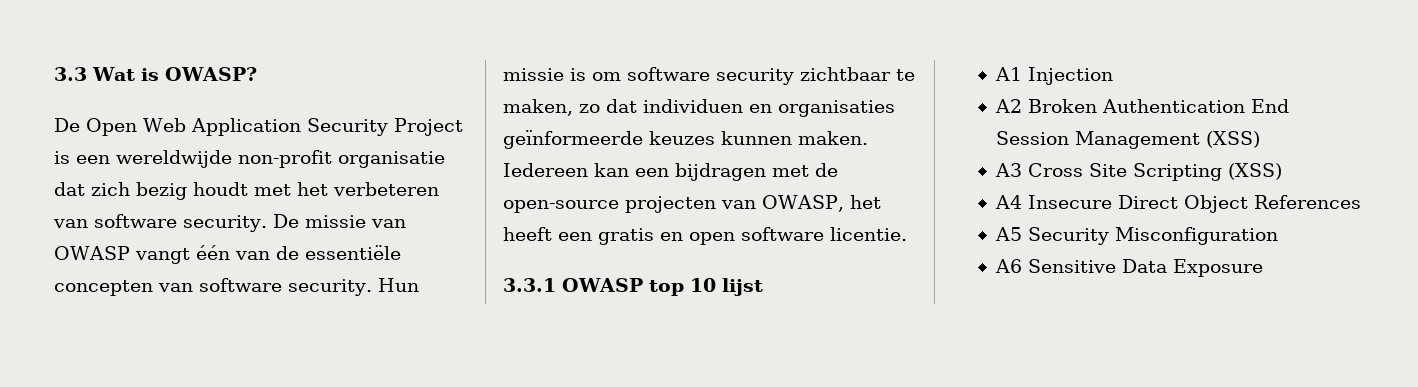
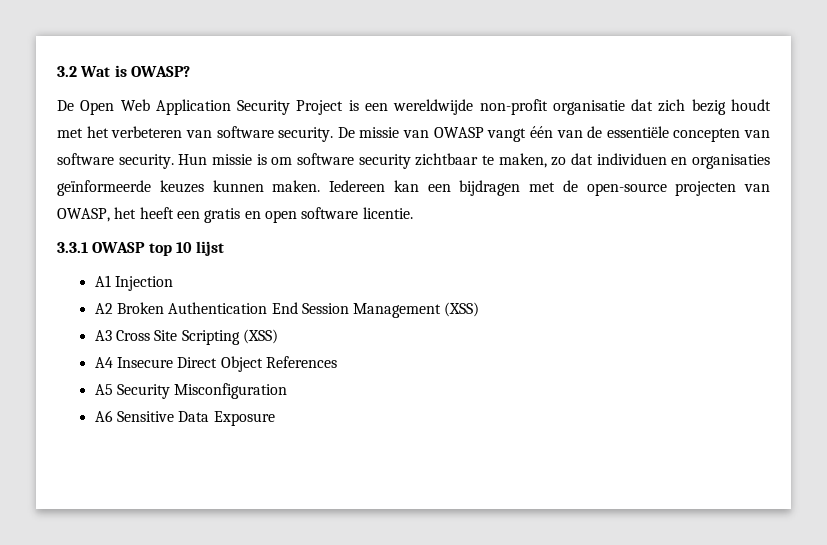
[54,67,87,81] 3.3 -> [57,66,77,77] 3.2

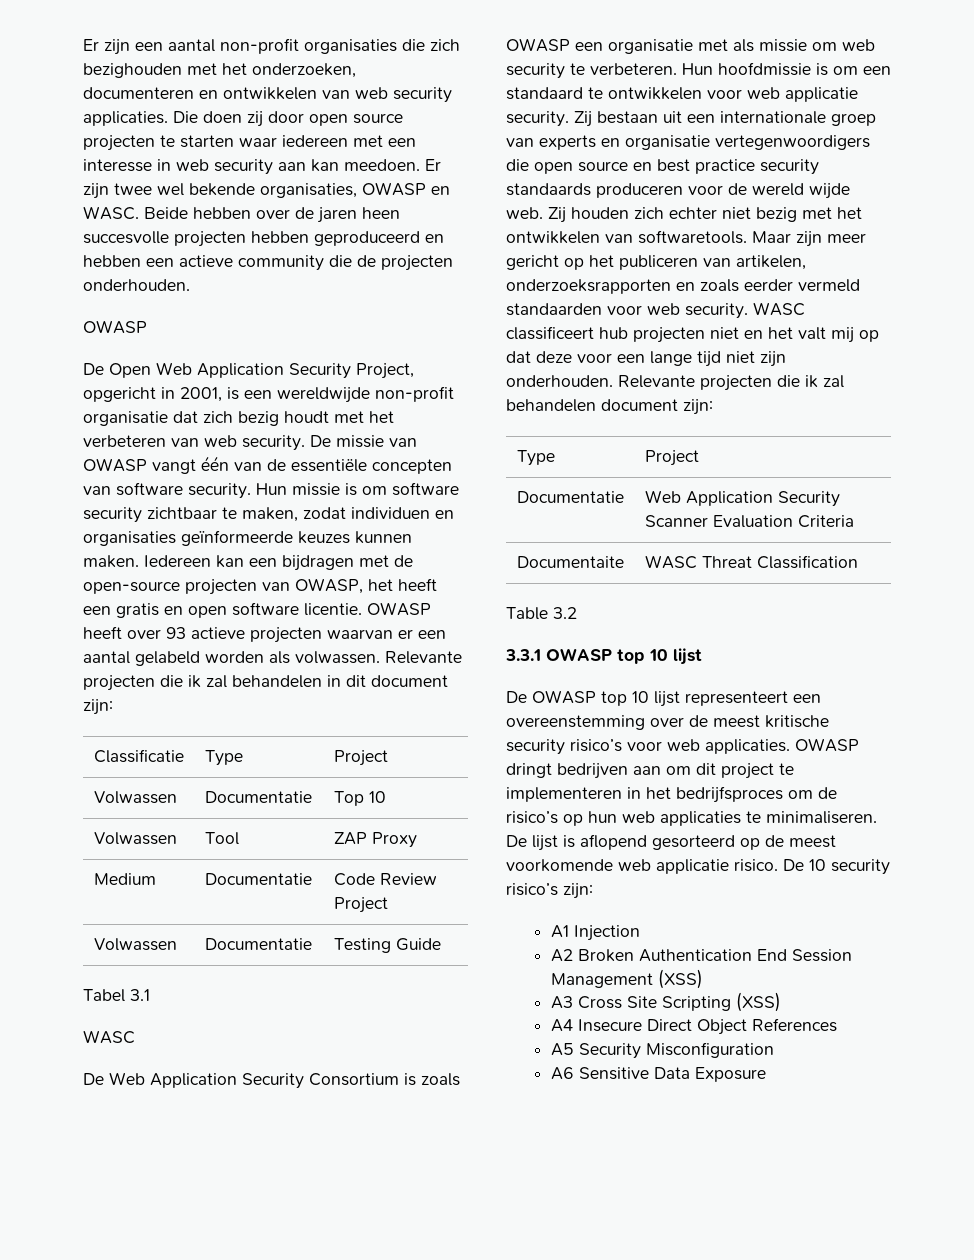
[57,65,190,77] 3.2 Wat is OWASP? -> [83,38,460,55] [83,63,356,78] [83,87,452,103] [83,111,403,127] [83,135,416,151] [83,159,441,175] [83,182,450,199] [83,206,400,223] [83,231,444,247] [83,255,453,271] [83,279,190,291] [83,320,147,334] Er zijn een aantal non-profit organisaties die zich bezighouden met het onderzoeken, documenteren en ontwikkelen van web security applicaties. Die doen zij door open source projecten te starten waar iedereen met een interesse in web security aan kan meedoen. Er zijn twee wel bekende organisaties, OWASP en WASC. Beide hebben over de jaren heen succesvolle projecten hebben geproduceerd en hebben een actieve community die de projecten onderhouden. // OWASP
[296,100,344,115] Project -> [356,363,414,379] [83,387,222,402] Project, opgericht in 2001,
[216,126,274,138] software -> [204,435,237,447] web
[551,153,594,166] zo dat -> [303,507,346,519] zodat
(413, 213) none -> [367,602,431,616] [83,626,446,643] [83,651,462,666] [83,675,448,691] [83,699,113,715] [93,749,184,763] [204,750,243,766] [333,750,388,766] [93,791,177,804] [204,791,312,803] [333,791,386,806] [93,832,177,845] [204,832,239,845] [333,832,417,848] [93,873,156,885] [204,873,312,885] [333,873,437,886] [333,897,388,913] [93,938,177,951] [204,938,312,950] [333,938,441,953] [83,989,150,1002] [83,1030,135,1044] [83,1072,460,1089] [506,38,875,54] [506,62,891,79] [506,87,858,102] [506,111,876,127] [506,135,870,150] [506,159,819,175] [506,183,850,199] [506,207,862,223] [506,230,866,247] [506,255,806,270] [506,279,860,294] [506,302,805,319] [506,326,879,343] [506,351,786,367] [506,375,844,391] [506,399,713,415] [516,450,555,466] [644,450,699,466] [516,491,624,503] [644,490,840,507] [644,515,854,528] [516,556,624,568] [644,555,858,569] [506,607,577,620] OWASP heeft over 93 actieve projecten waarvan er een aantal gelabeld worden als volwassen. Relevante projecten die ik zal behandelen in dit document zijn: // Classificatie | Type | Project // Volwassen | Documentatie | Top 10 // Volwassen | Tool | ZAP Proxy // Medium | Documentatie | Code Review Project // Volwassen | Documentatie | Testing Guide // Tabel 3.1 // WASC // De Web Application Security Consortium is zoals OWASP een organisatie met als missie om web security te verbeteren. Hun hoofdmissie is om een standaard te ontwikkelen voor web applicatie security. Zij bestaan uit een internationale groep van experts en organisatie vertegenwoordigers die open source en best practice security standaards produceren voor de wereld wijde web. Zij houden zich echter niet bezig met het ontwikkelen van softwaretools. Maar zijn meer gericht op het publiceren van artikelen, onderzoeksrapporten en zoals eerder vermeld standaarden voor web security. WASC classificeert hub projecten niet en het valt mij op dat deze voor een lange tijd niet zijn onderhouden. Relevante projecten die ik zal behandelen document zijn: // Type | Project // Documentatie | Web Application Security Scanner Evaluation Criteria // Documentaite | WASC Threat Classification // Table 3.2
(225, 248) none -> [506,690,821,707] [506,715,829,730] [506,738,859,755] [506,763,794,779] [506,786,837,803] [506,811,877,826] [506,834,836,851] [506,859,890,875] [506,883,593,899] // De OWASP top 10 lijst representeert een overeenstemming over de meest kritische security risico’s voor web applicaties. OWASP dringt bedrijven aan om dit project te implementeren in het bedrijfsproces om de risico’s op hun web applicaties te minimaliseren. De lijst is aflopend gesorteerd op de meest voorkomende web applicatie risico. De 10 security risico’s zijn:

